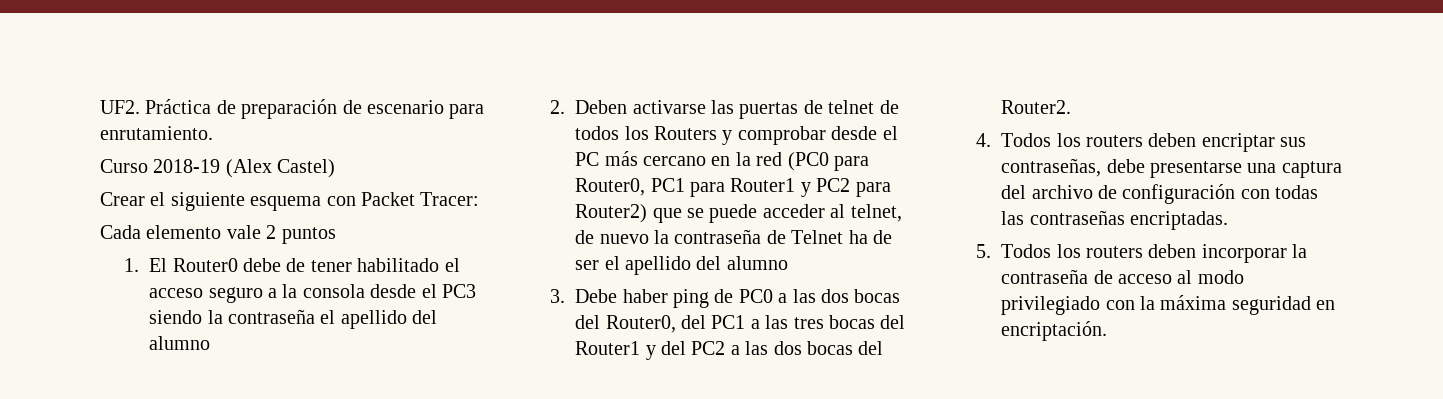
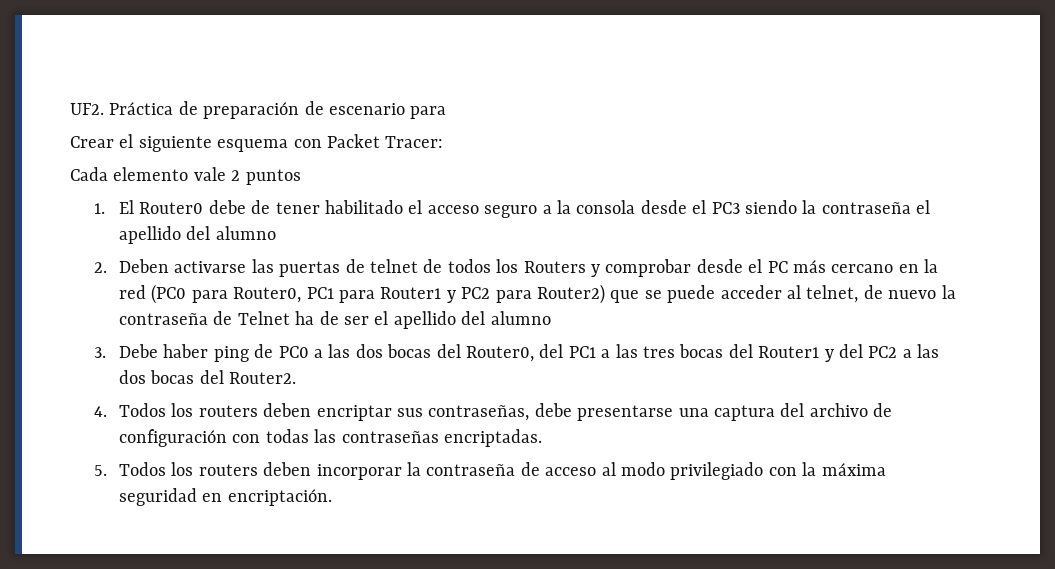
[100,126,213,140] [100,159,336,178] enrutamiento. // Curso 2018-19 (Alex Castel) -> (447, 112) none

